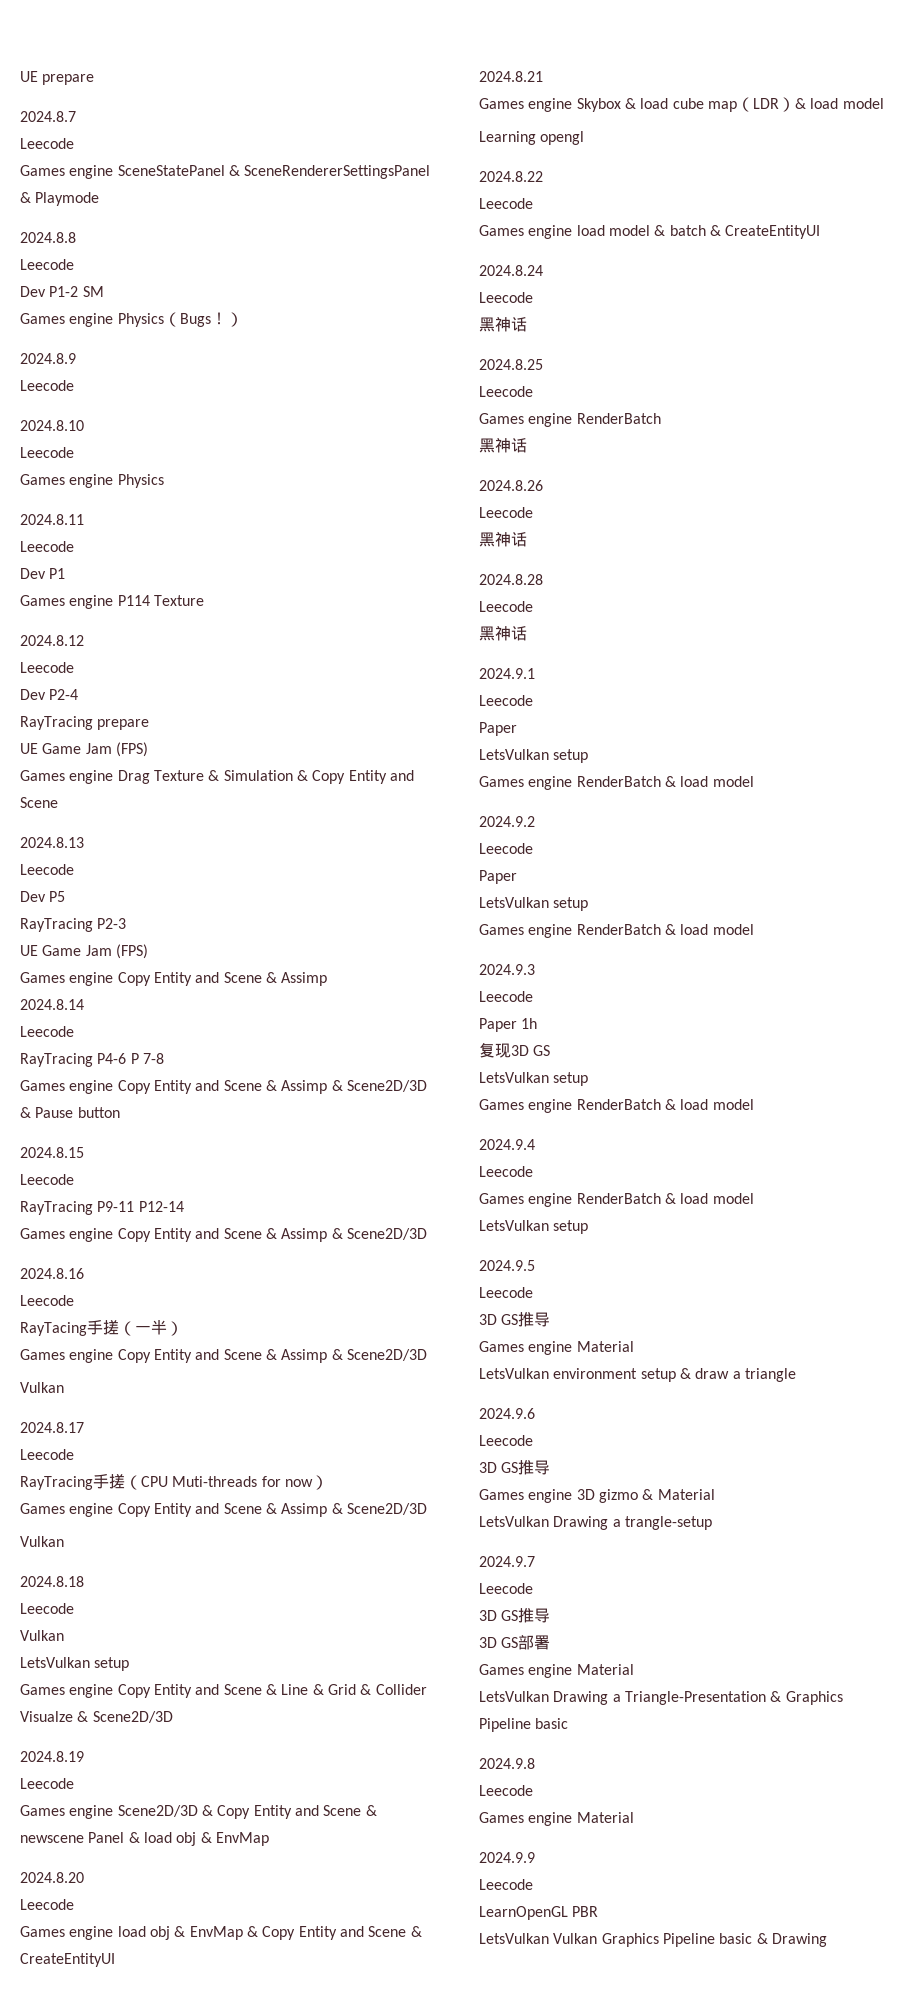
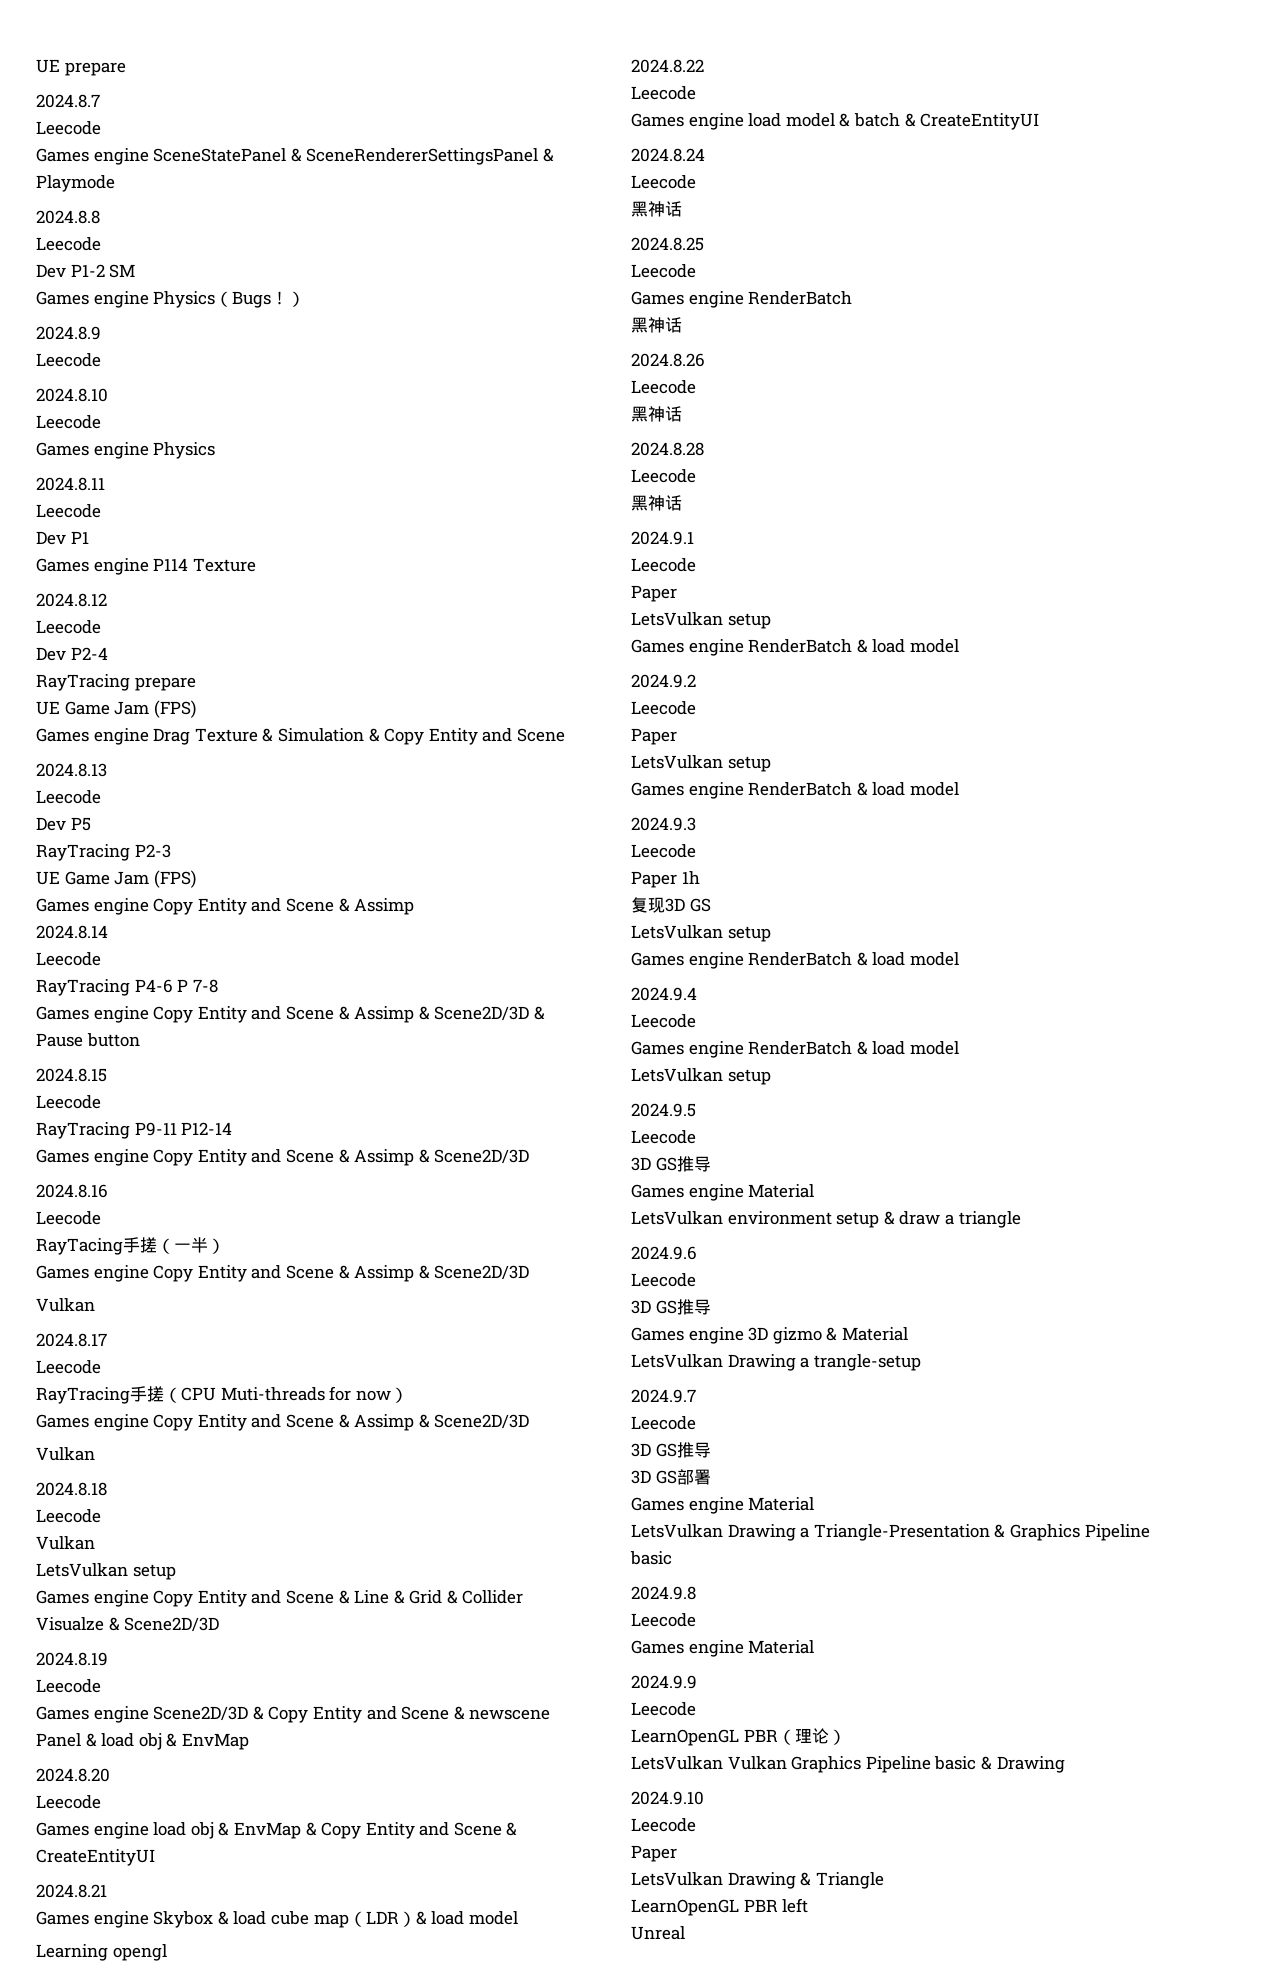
(599, 1911) none -> [777,1728,846,1745] （理论）
(827, 1940) none -> [631,1791,704,1805] [631,1818,696,1832] [631,1845,677,1862] [631,1872,884,1889] [631,1898,809,1916] [631,1926,685,1940] // 2024.9.10 // Leecode // Paper // LetsVulkan Drawing & Triangle // LearnOpenGL PBR left // Unreal

